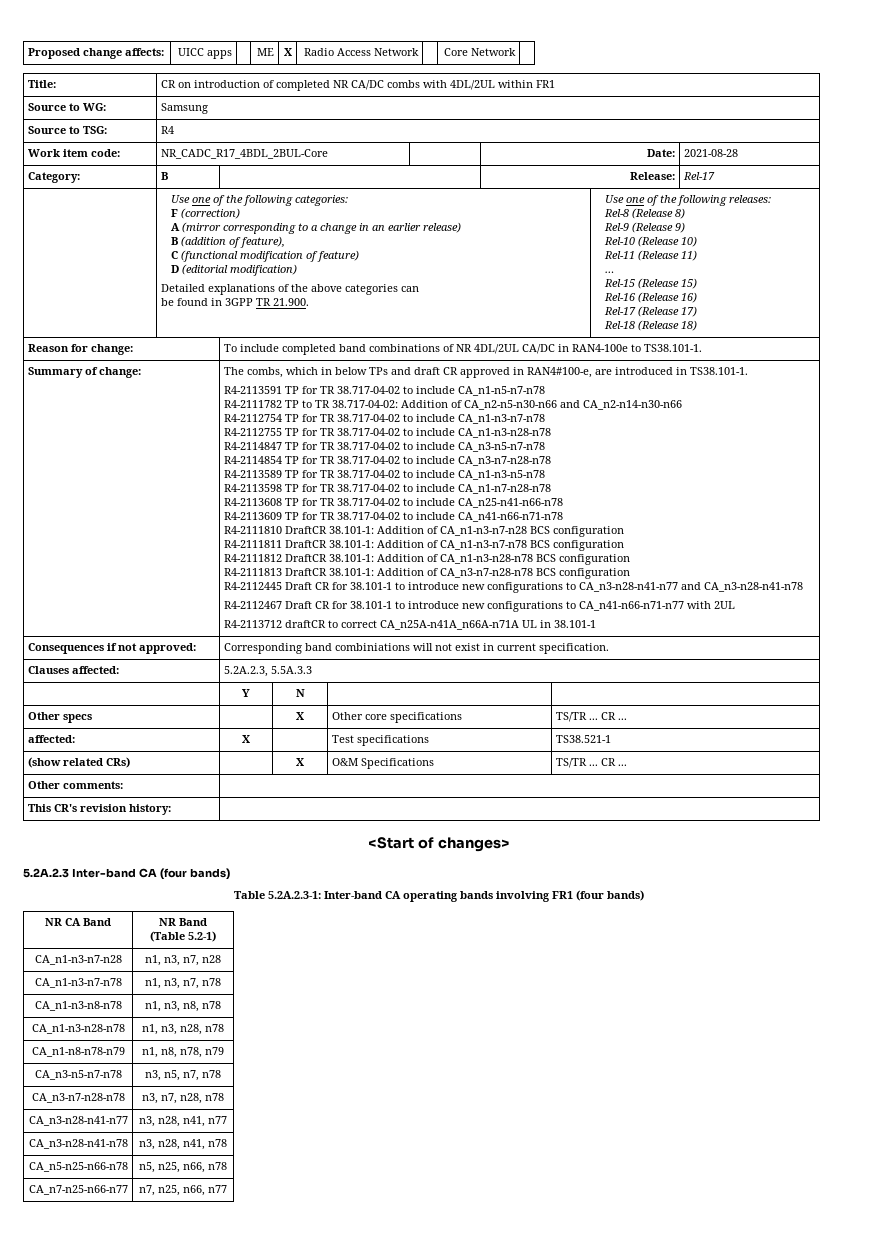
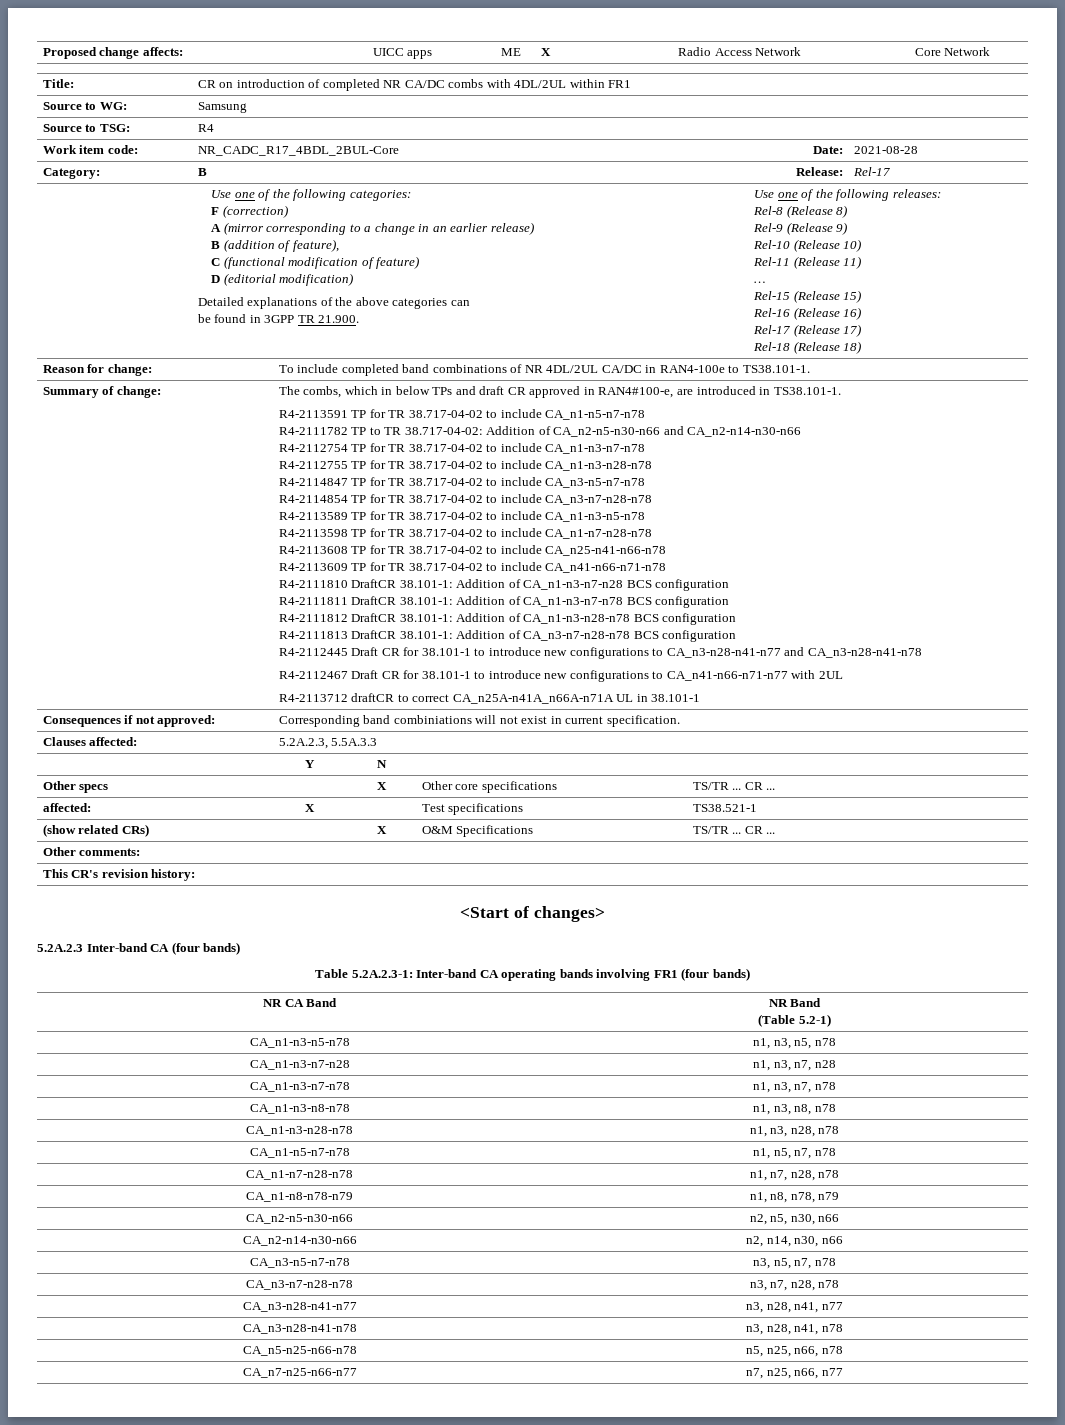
(216, 936) none -> [249,1038,350,1048] [753,1038,836,1049] // CA_n1-n3-n5-n78 | n1, n3, n5, n78
(224, 1028) none -> [249,1148,350,1158] [753,1148,836,1159] [246,1170,353,1180] [749,1170,840,1181] // CA_n1-n5-n7-n78 | n1, n5, n7, n78 // CA_n1-n7-n28-n78 | n1, n7, n28, n78
(224, 1051) none -> [246,1214,353,1224] [749,1214,840,1225] [242,1236,357,1246] [746,1236,843,1247] // CA_n2-n5-n30-n66 | n2, n5, n30, n66 // CA_n2-n14-n30-n66 | n2, n14, n30, n66

